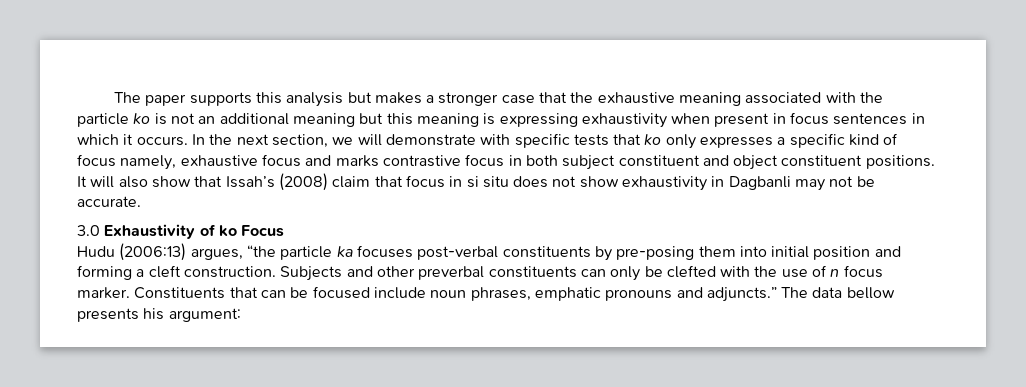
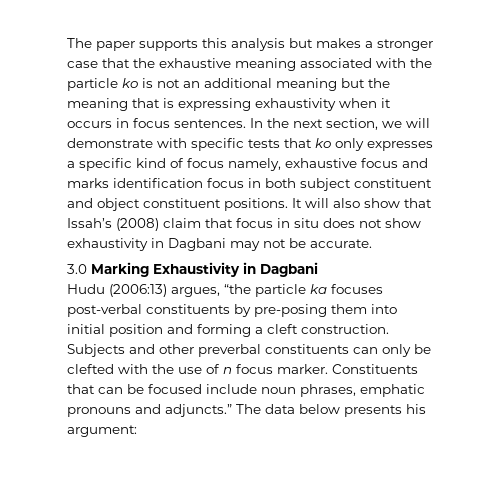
[386,113,479,127] this meaning -> [368,78,390,88] [67,98,160,111] the meaning that
[714,112,925,127] [77,134,188,146] present in focus sentences in which it occurs. -> [381,98,391,108] [67,118,246,128] it occurs in focus sentences.
[382,155,461,167] contrastive -> [113,178,203,188] identification
[466,176,479,188] si -> (290, 223) none
[728,176,791,190] Dagbanli -> [168,238,226,251] Dagbani
[104,224,285,239] Exhaustivity of ko Focus -> [91,262,318,277] Marking Exhaustivity in Dagbani
[846,287,895,299] bellow -> [299,404,340,414] below

